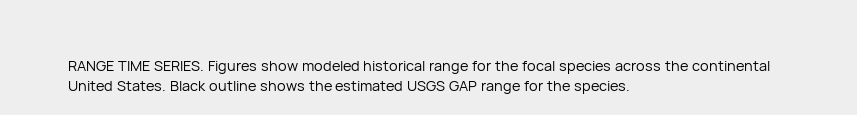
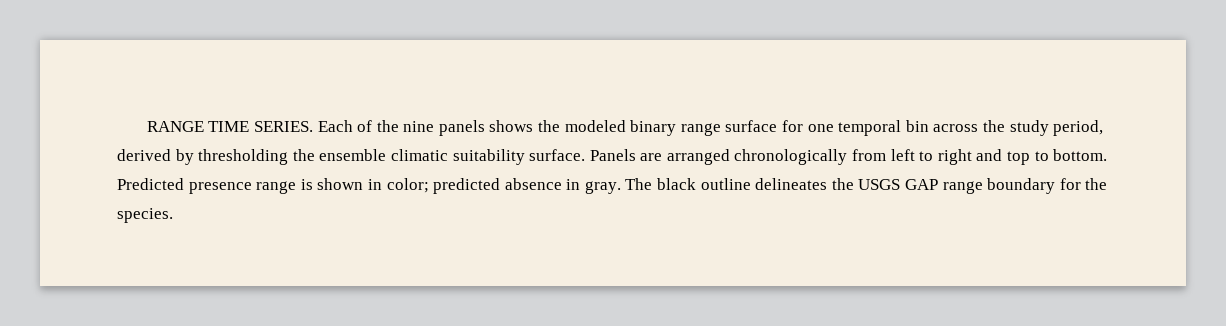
[207,61,770,74] [68,81,404,91] Figures show modeled historical range for the focal species across the continental United States. Black outline shows the estimated -> [317,120,1104,136] [117,149,1108,165] [117,178,854,194] Each of the nine panels shows the modeled binary range surface for one temporal bin across the study period, derived by thresholding the ensemble climatic suitability surface. Panels are arranged chronologically from left to right and top to bottom. Predicted presence range is shown in color; predicted absence in gray. The black outline delineates the
(521, 88) none -> [987,178,1056,194] boundary

